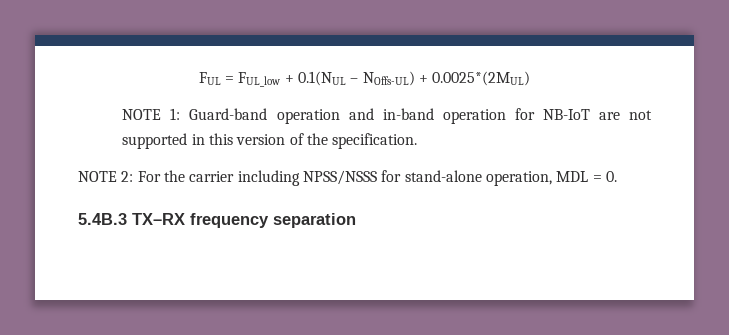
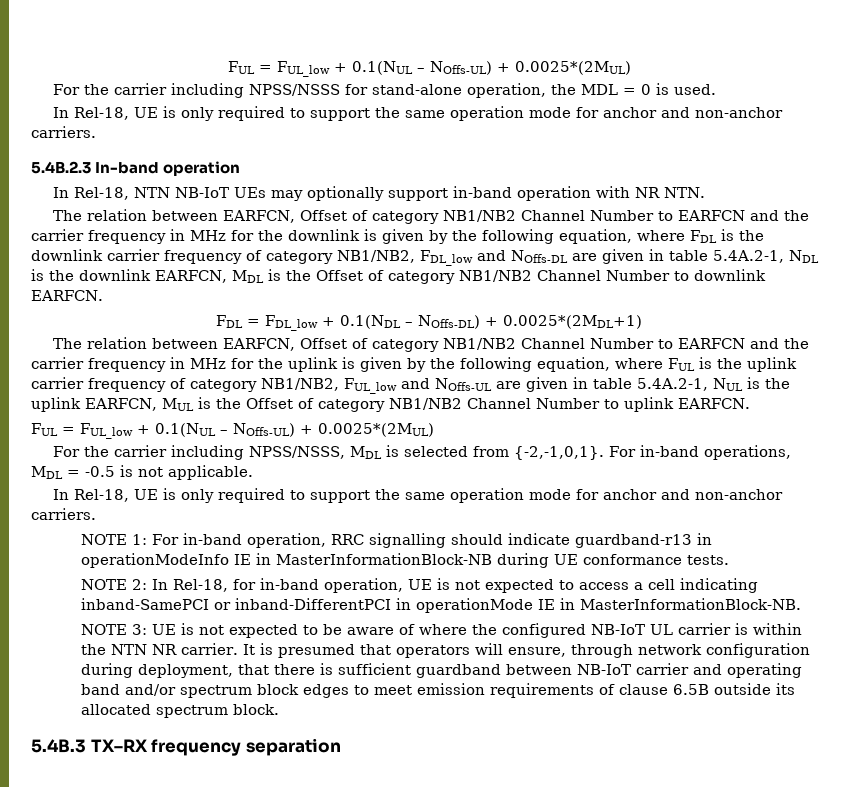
[198,71,531,87] [122,108,652,124] [122,133,418,149] [78,171,134,182] FUL = FUL_low + 0.1(NUL – NOffs-UL) + 0.0025*(2MUL) // NOTE 1: Guard-band operation and in-band operation for NB-IoT are not supported in this version of the specification. // NOTE 2: -> [227,61,631,77] FUL = FUL_low + 0.1(NUL – NOffs-UL) + 0.0025*(2MUL) //
[556,171,617,182] MDL = 0. -> [551,83,717,95] [53,106,784,121] [31,126,96,138] [31,161,241,176] [53,186,706,201] [53,209,810,224] [31,229,764,244] [31,249,819,266] [31,269,766,284] [31,290,103,301] [216,315,642,331] [53,337,810,352] [31,357,797,372] [31,377,790,394] [31,397,750,412] [31,423,434,439] [53,445,792,460] [31,465,253,480] [53,488,784,503] [31,508,96,520] [81,533,713,548] [81,553,730,568] [81,578,759,593] [81,598,802,613] [81,623,803,638] [81,643,811,658] [81,663,803,678] [81,683,796,698] [81,704,280,718] the MDL = 0 is used. // In Rel-18, UE is only required to support the same operation mode for anchor and non-anchor carriers. // 5.4B.2.3 In-band operation // In Rel-18, NTN NB-IoT UEs may optionally support in-band operation with NR NTN. // The relation between EARFCN, Offset of category NB1/NB2 Channel Number to EARFCN and the carrier frequency in MHz for the downlink is given by the following equation, where FDL is the downlink carrier frequency of category NB1/NB2, FDL_low and NOffs-DL are given in table 5.4A.2-1, NDL is the downlink EARFCN, MDL is the Offset of category NB1/NB2 Channel Number to downlink EARFCN. // FDL = FDL_low + 0.1(NDL – NOffs-DL) + 0.0025*(2MDL+1) // The relation between EARFCN, Offset of category NB1/NB2 Channel Number to EARFCN and the carrier frequency in MHz for the uplink is given by the following equation, where FUL is the uplink carrier frequency of category NB1/NB2, FUL_low and NOffs-UL are given in table 5.4A.2-1, NUL is the uplink EARFCN, MUL is the Offset of category NB1/NB2 Channel Number to uplink EARFCN. // FUL = FUL_low + 0.1(NUL – NOffs-UL) + 0.0025*(2MUL) // For the carrier including NPSS/NSSS, MDL is selected from {-2,-1,0,1}. For in-band operations, MDL = -0.5 is not applicable. // In Rel-18, UE is only required to support the same operation mode for anchor and non-anchor carriers. // NOTE 1: For in-band operation, RRC signalling should indicate guardband-r13 in operationModeInfo IE in MasterInformationBlock-NB during UE conformance tests. // NOTE 2: In Rel-18, for in-band operation, UE is not expected to access a cell indicating inband-SamePCI or inband-DifferentPCI in operationMode IE in MasterInformationBlock-NB. // NOTE 3: UE is not expected to be aware of where the configured NB-IoT UL carrier is within the NTN NR carrier. It is presumed that operators will ensure, through network configuration during deployment, that there is sufficient guardband between NB-IoT carrier and operating band and/or spectrum block edges to meet emission requirements of clause 6.5B outside its allocated spectrum block.

